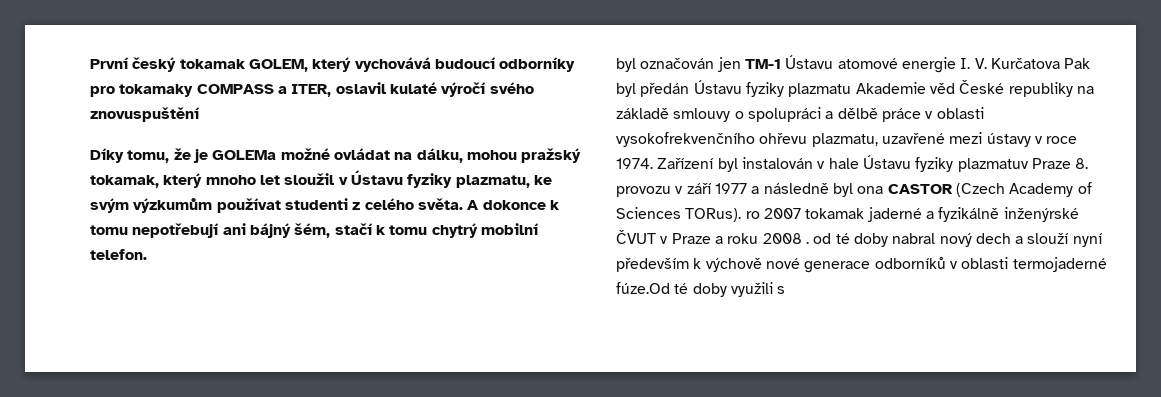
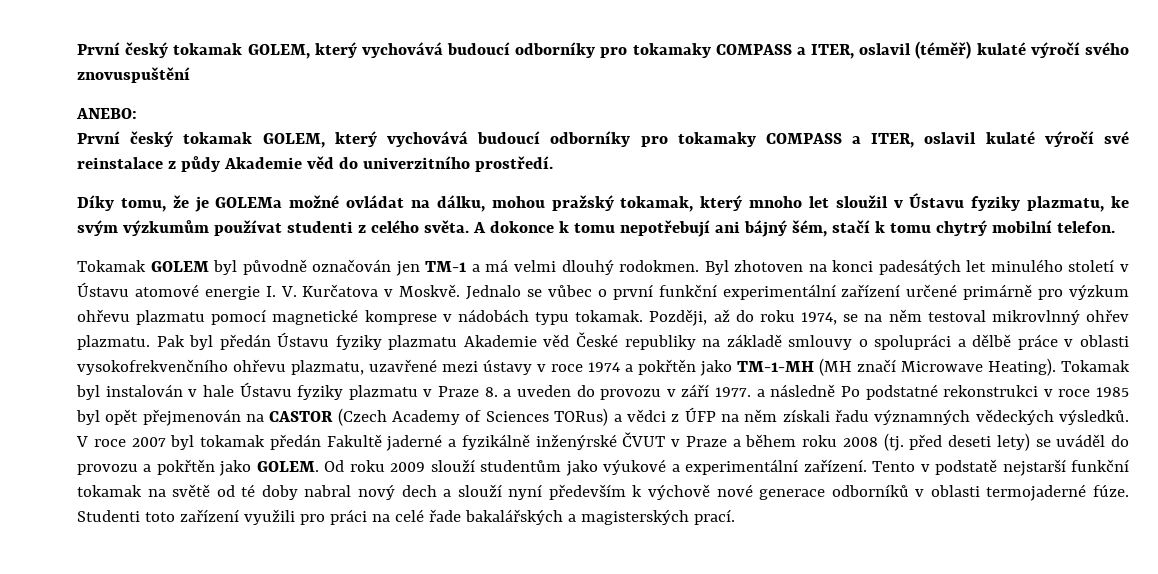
[389,82,534,97] [90,107,199,122] kulaté výročí svého znovuspuštění -> [915,41,1129,59] [77,67,190,83] [76,108,137,119] [77,131,1129,148] [77,156,553,172] (téměř) kulaté výročí svého znovuspuštění // ANEBO: // První český tokamak GOLEM, který vychovává budoucí odborníky pro tokamaky COMPASS a ITER, oslavil kulaté výročí své reinstalace z půdy Akademie věd do univerzitního prostředí.
[616,57,781,72] byl označován jen TM-1 -> [77,259,1129,276] Tokamak GOLEM byl původně označován jen TM-1 a má velmi dlouhý rodokmen. Byl zhotoven na konci padesátých let minulého století v
(1060, 63) none -> [384,284,1130,300] [77,309,1129,326] [77,335,150,350] v Moskvě. Jednalo se vůbec o první funkční experimentální zařízení určené primárně pro výzkum ohřevu plazmatu pomocí magnetické komprese v nádobách typu tokamak. Později, až do roku 1974, se na něm testoval mikrovlnný ohřev plazmatu.
[616,158,714,169] 1974. Zařízení -> [588,358,1130,376] 1974 a pokřtěn jako TM-1-MH (MH značí Microwave Heating). Tokamak
[957,158,1089,172] plazmatuv Praze 8. -> [348,385,595,400] plazmatu v Praze 8. a uveden do
[714,183,747,194] 1977 -> [715,387,751,397] 1977.
[832,183,884,197] byl ona -> [840,384,1129,400] [76,409,265,426] Po podstatné rekonstrukci v roce 1985 byl opět přejmenován na
[685,208,865,222] TORus). ro 2007 tokamak -> [554,407,1130,426] [76,434,382,450] TORus) a vědci z ÚFP na něm získali řadu významných vědeckých výsledků. V roce 2007 byl tokamak předán Fakultě
(723, 240) none -> [745,434,797,447] během
[805,241,809,244] . -> [883,433,1129,451] [77,459,1130,476] [77,484,211,497] (tj. před deseti lety) se uváděl do provozu a pokřtěn jako GOLEM. Od roku 2009 slouží studentům jako výukové a experimentální zařízení. Tento v podstatě nejstarší funkční tokamak na světě
[616,282,786,297] fúze.Od té doby využili s -> [1092,484,1129,497] [77,509,735,525] fúze. Studenti toto zařízení využili pro práci na celé řade bakalářských a magisterských prací.

